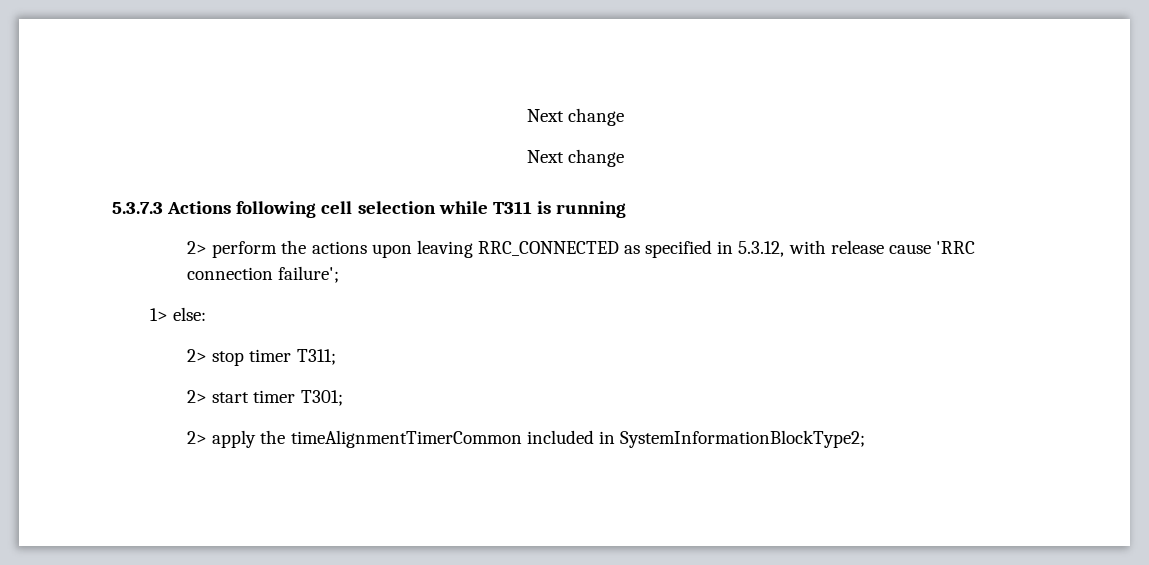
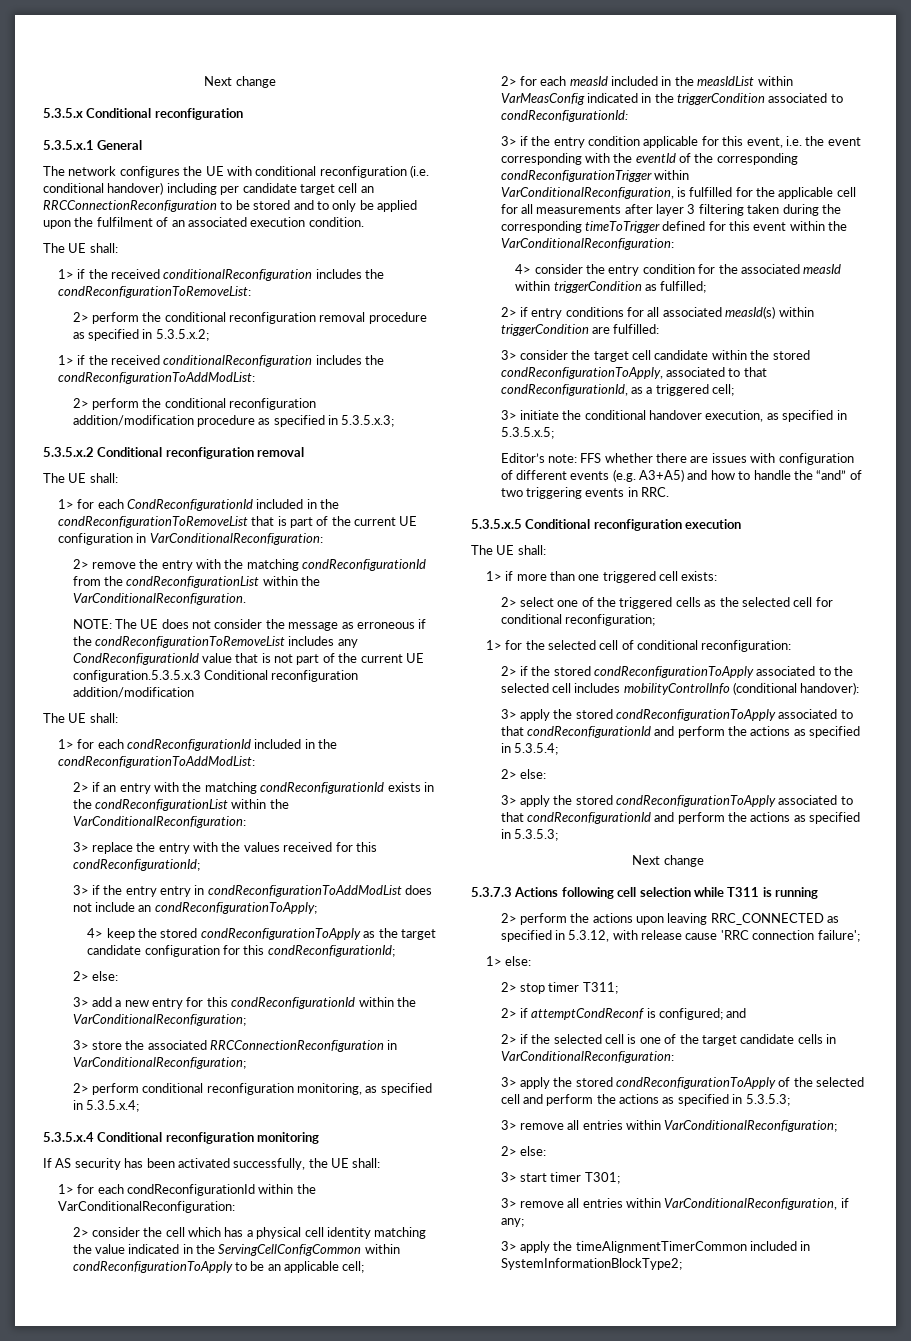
[526,108,625,126] Next change -> [204,76,276,88] [43,108,243,120] [43,140,143,150] [43,165,429,178] [43,182,374,195] [43,200,417,212] [43,217,364,229] [43,243,118,253] [57,269,385,281] [57,286,251,298] [72,312,427,324] [72,329,209,341] [57,355,385,367] [57,372,255,384] [72,398,317,410] [72,415,395,427] [43,447,305,459] [43,473,118,483] [57,499,340,511] [57,516,418,528] [57,533,323,545] [72,559,427,571] [72,576,321,588] [72,593,246,605] [72,619,427,631] [72,636,358,648] [72,653,424,665] [72,670,359,682] [72,687,194,698] [43,713,118,723] [57,739,338,751] [57,756,255,768] [72,782,434,794] [72,799,289,811] [72,816,246,828] [72,842,377,854] [72,859,200,871] [72,885,433,897] [72,902,317,914] [87,928,436,940] [87,945,395,957] [72,971,118,981] [72,997,416,1009] [72,1014,246,1026] [72,1040,398,1052] [72,1057,246,1069] [72,1083,432,1095] [72,1100,139,1112] [43,1132,320,1144] [43,1158,381,1170] [57,1184,316,1196] [57,1201,235,1213] [72,1227,427,1239] [72,1244,400,1256] [72,1261,365,1273] [500,76,793,86] [500,93,843,105] [500,110,628,122] [500,136,861,148] [500,153,798,165] [500,170,689,182] [500,187,856,199] [500,204,841,216] [500,221,848,233] [500,238,674,250] [515,264,842,276] [515,281,707,293] [500,306,814,319] [500,324,660,336] [500,350,810,362] [500,367,767,379] [500,384,735,396] [500,410,847,422] [500,427,554,439] [500,453,854,465] [500,469,862,482] [500,487,670,499] [471,519,742,531] [471,545,546,555] [485,571,718,583] [500,597,833,609] [500,614,655,626] [485,640,792,652] [500,666,854,678] [500,682,860,695] [500,709,853,721] [500,726,861,738] [500,743,558,755] [500,769,546,779] [500,795,853,807] [500,812,861,824] [500,829,558,841] Next change // 5.3.5.x Conditional reconfiguration // 5.3.5.x.1 General // The network configures the UE with conditional reconfiguration (i.e. conditional handover) including per candidate target cell an RRCConnectionReconfiguration to be stored and to only be applied upon the fulfilment of an associated execution condition. // The UE shall: // 1> if the received conditionalReconfiguration includes the condReconfigurationToRemoveList: // 2> perform the conditional reconfiguration removal procedure as specified in 5.3.5.x.2; // 1> if the received conditionalReconfiguration includes the condReconfigurationToAddModList: // 2> perform the conditional reconfiguration addition/modification procedure as specified in 5.3.5.x.3; // 5.3.5.x.2 Conditional reconfiguration removal // The UE shall: // 1> for each CondReconfigurationId included in the condReconfigurationToRemoveList that is part of the current UE configuration in VarConditionalReconfiguration: // 2> remove the entry with the matching condReconfigurationId from the condReconfigurationList within the VarConditionalReconfiguration. // NOTE: The UE does not consider the message as erroneous if the condReconfigurationToRemoveList includes any CondReconfigurationId value that is not part of the current UE configuration.5.3.5.x.3 Conditional reconfiguration addition/modification // The UE shall: // 1> for each condReconfigurationId included in the condReconfigurationToAddModList: // 2> if an entry with the matching condReconfigurationId exists in the condReconfigurationList within the VarConditionalReconfiguration: // 3> replace the entry with the values received for this condReconfigurationId; // 3> if the entry entry in condReconfigurationToAddModList does not include an condReconfigurationToApply; // 4> keep the stored condReconfigurationToApply as the target candidate configuration for this condReconfigurationId; // 2> else: // 3> add a new entry for this condReconfigurationId within the VarConditionalReconfiguration; // 3> store the associated RRCConnectionReconfiguration in VarConditionalReconfiguration; // 2> perform conditional reconfiguration monitoring, as specified in 5.3.5.x.4; // 5.3.5.x.4 Conditional reconfiguration monitoring // If AS security has been activated successfully, the UE shall: // 1> for each condReconfigurationId within the VarConditionalReconfiguration: // 2> consider the cell which has a physical cell identity matching the value indicated in the ServingCellConfigCommon within condReconfigurationToApply to be an applicable cell; // 2> for each measId included in the measIdList within VarMeasConfig indicated in the triggerCondition associated to condReconfigurationId: // 3> if the entry condition applicable for this event, i.e. the event corresponding with the eventId of the corresponding condReconfigurationTrigger within VarConditionalReconfiguration, is fulfilled for the applicable cell for all measurements after layer 3 filtering taken during the corresponding timeToTrigger defined for this event within the VarConditionalReconfiguration: // 4> consider the entry condition for the associated measId within triggerCondition as fulfilled; // 2> if entry conditions for all associated measId(s) within triggerCondition are fulfilled: // 3> consider the target cell candidate within the stored condReconfigurationToApply, associated to that condReconfigurationId, as a triggered cell; // 3> initiate the conditional handover execution, as specified in 5.3.5.x.5; // Editor’s note: FFS whether there are issues with configuration of different events (e.g. A3+A5) and how to handle the “and” of two triggering events in RRC. // 5.3.5.x.5 Conditional reconfiguration execution // The UE shall: // 1> if more than one triggered cell exists: // 2> select one of the triggered cells as the selected cell for conditional reconfiguration; // 1> for the selected cell of conditional reconfiguration: // 2> if the stored condReconfigurationToApply associated to the selected cell includes mobilityControlInfo (conditional handover): // 3> apply the stored condReconfigurationToApply associated to that condReconfigurationId and perform the actions as specified in 5.3.5.4; // 2> else: // 3> apply the stored condReconfigurationToApply associated to that condReconfigurationId and perform the actions as specified in 5.3.5.3;
[212,390,343,406] [187,431,208,444] start timer T301; // 2> -> [519,1008,747,1020] [500,1034,837,1046] [500,1051,674,1063] [500,1077,865,1089] [500,1094,790,1106] [500,1120,838,1132] [500,1146,546,1156] [500,1172,620,1184] [500,1198,849,1210] [500,1218,524,1227] [500,1241,517,1251] if attemptCondReconf is configured; and // 2> if the selected cell is one of the target candidate cells in VarConditionalReconfiguration: // 3> apply the stored condReconfigurationToApply of the selected cell and perform the actions as specified in 5.3.5.3; // 3> remove all entries within VarConditionalReconfiguration; // 2> else: // 3> start timer T301; // 3> remove all entries within VarConditionalReconfiguration, if any; // 3>

